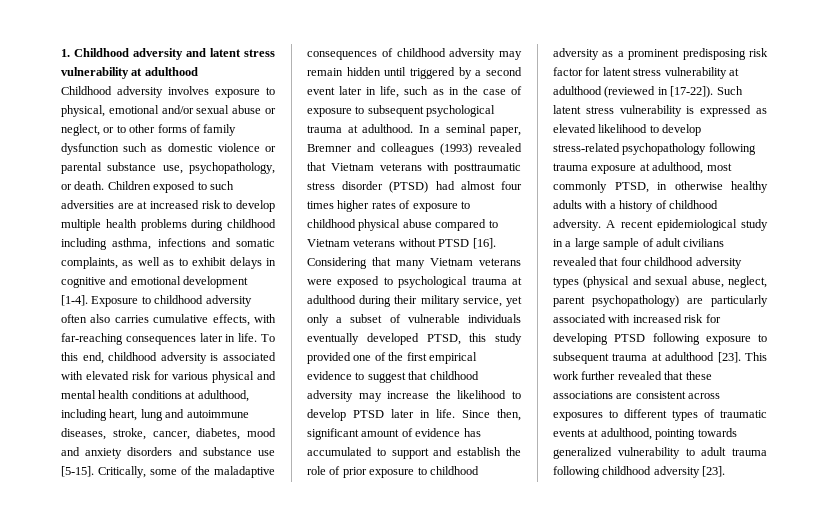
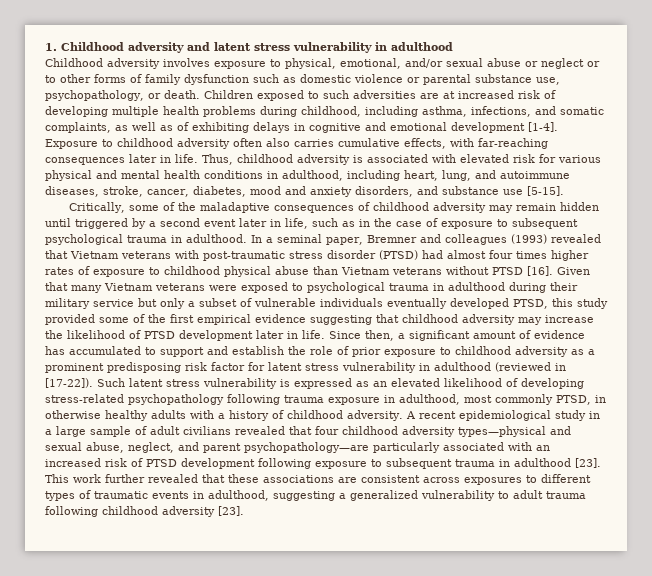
[131,68,143,76] at -> [375,42,387,51] in
[108,105,159,114] emotional -> [340,58,401,69] emotional,
[61,124,100,136] neglect, -> [541,58,584,69] neglect
[223,200,275,212] to develop -> [543,90,556,99] [45,106,108,117] of developing
[227,219,276,228] childhood -> [301,106,361,117] childhood,
[157,238,206,247] infections -> [471,106,531,117] infections,
[178,257,227,266] to exhibit -> [177,122,249,133] of exhibiting
[261,334,276,342] [61,352,104,364] To this end, -> [202,154,233,165] Thus,
[185,391,196,399] at -> [267,171,278,179] in
[140,409,163,421] lung -> [442,170,471,181] lung,
[127,447,173,456] disorders -> [354,186,413,197] disorders,
(94, 471) none -> (564, 191) //
[347,125,358,133] at -> [171,235,182,243] in
[454,163,521,174] posttraumatic -> [203,251,285,261] post-traumatic
[435,219,498,231] compared to -> [313,266,338,275] than
[307,257,367,269] Considering -> [557,267,590,275] Given
[512,277,522,285] at -> [433,283,444,291] in
[462,296,522,307] service, yet -> [93,298,157,307] service but
[353,355,372,361] one -> [99,317,129,323] some
[355,372,406,383] to suggest -> [310,315,372,325] suggesting
[512,391,521,399] [307,409,384,421] to develop PTSD -> [129,330,253,341] of PTSD development
(521, 415) none -> [398,333,405,339] a
[728,68,739,76] at -> [419,363,430,371] in
(767, 111) none -> [373,381,387,387] an
[649,124,702,136] to develop -> [506,378,584,389] of developing
[639,163,650,171] at -> [384,395,395,403] in
[553,276,630,288] types (physical -> [458,426,546,437] types—physical
[553,295,703,307] parent psychopathology) are -> [178,442,369,453] and parent psychopathology—are
[632,314,721,323] [553,333,646,345] increased risk for developing PTSD -> [536,445,550,451] [45,458,255,469] an increased risk of PTSD development
[651,353,662,361] at -> [499,459,510,467] in
[588,428,737,440] at adulthood, pointing towards -> [193,490,346,501] in adulthood, suggesting a

